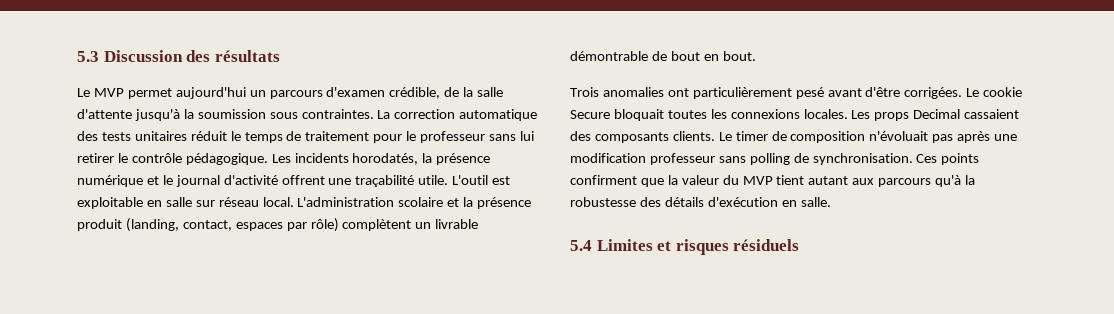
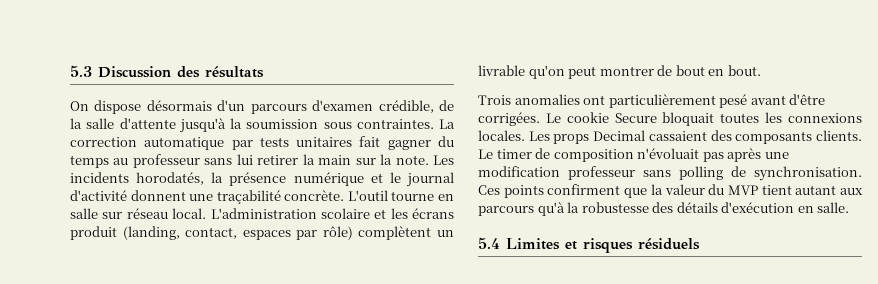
[77,87,266,99] Le MVP permet aujourd'hui un -> [70,100,246,114] On dispose désormais d'un
[77,131,98,141] des -> [231,140,253,150] par
[190,131,534,143] [77,153,268,165] réduit le temps de traitement pour le professeur sans lui retirer le contrôle pédagogique. -> [359,136,454,150] [70,154,429,168] fait gagner du temps au professeur sans lui retirer la main sur la note.
[281,175,325,185] offrent -> [130,190,186,201] donnent
[418,175,511,185] [77,197,143,209] utile. L'outil est exploitable -> [284,190,435,201] concrète. L'outil tourne
[463,197,532,209] la présence -> [390,208,454,219] les écrans
[570,51,648,61] démontrable -> [528,65,654,79] qu'on peut montrer

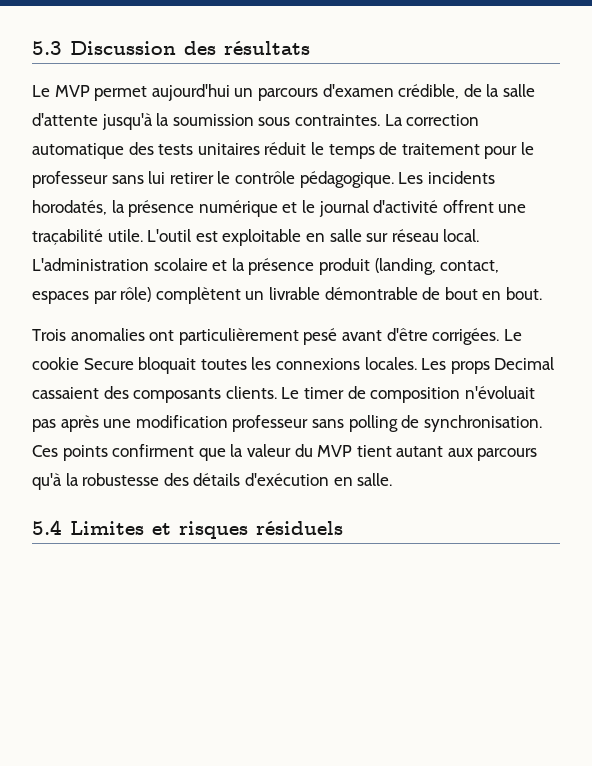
[70,100,246,114] On dispose désormais d'un -> [32,84,254,101] Le MVP permet aujourd'hui un
[231,140,253,150] par -> [128,142,154,155] des
[359,136,454,150] [70,154,429,168] fait gagner du temps au professeur sans lui retirer la main sur la note. -> [264,142,534,159] [32,171,394,188] réduit le temps de traitement pour le professeur sans lui retirer le contrôle pédagogique.
[130,190,186,201] donnent -> [442,200,494,213] offrent
[284,190,435,201] concrète. L'outil tourne -> [107,229,302,246] utile. L'outil est exploitable
[390,208,454,219] les écrans -> [231,258,315,275] la présence
[528,65,654,79] qu'on peut montrer -> [324,287,418,300] démontrable

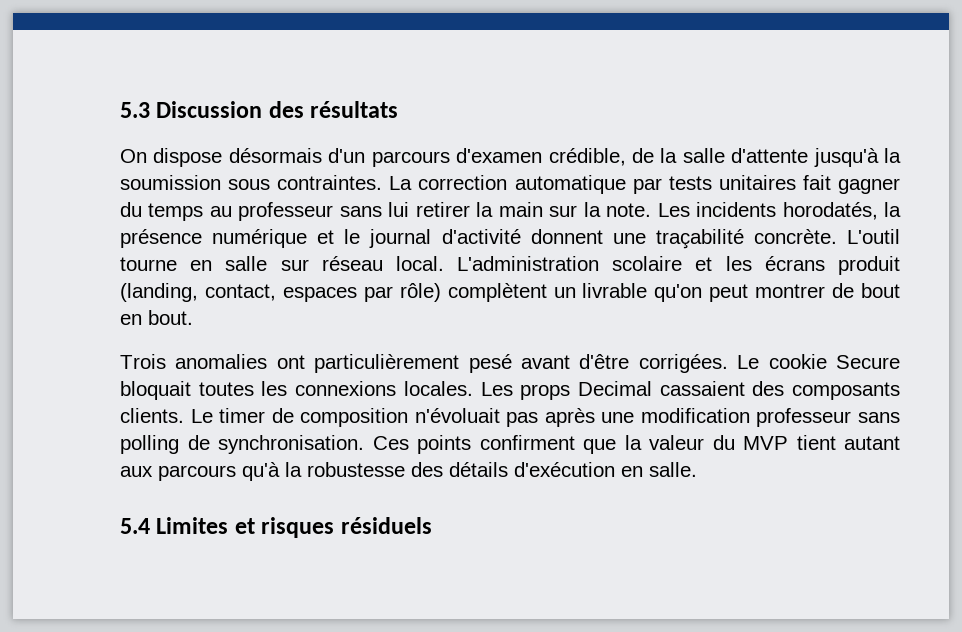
[32,84,254,101] Le MVP permet aujourd'hui un -> [120,148,366,167] On dispose désormais d'un
[128,142,154,155] des -> [632,178,662,194] par
[264,142,534,159] [32,171,394,188] réduit le temps de traitement pour le professeur sans lui retirer le contrôle pédagogique. -> [802,175,901,194] [120,202,652,221] fait gagner du temps au professeur sans lui retirer la main sur la note.
[442,200,494,213] offrent -> [530,229,603,244] donnent
[107,229,302,246] utile. L'outil est exploitable -> [753,229,901,244] [120,257,177,271] concrète. L'outil tourne
[231,258,315,275] la présence -> [725,256,825,271] les écrans
[324,287,418,300] démontrable -> [654,284,826,302] qu'on peut montrer

